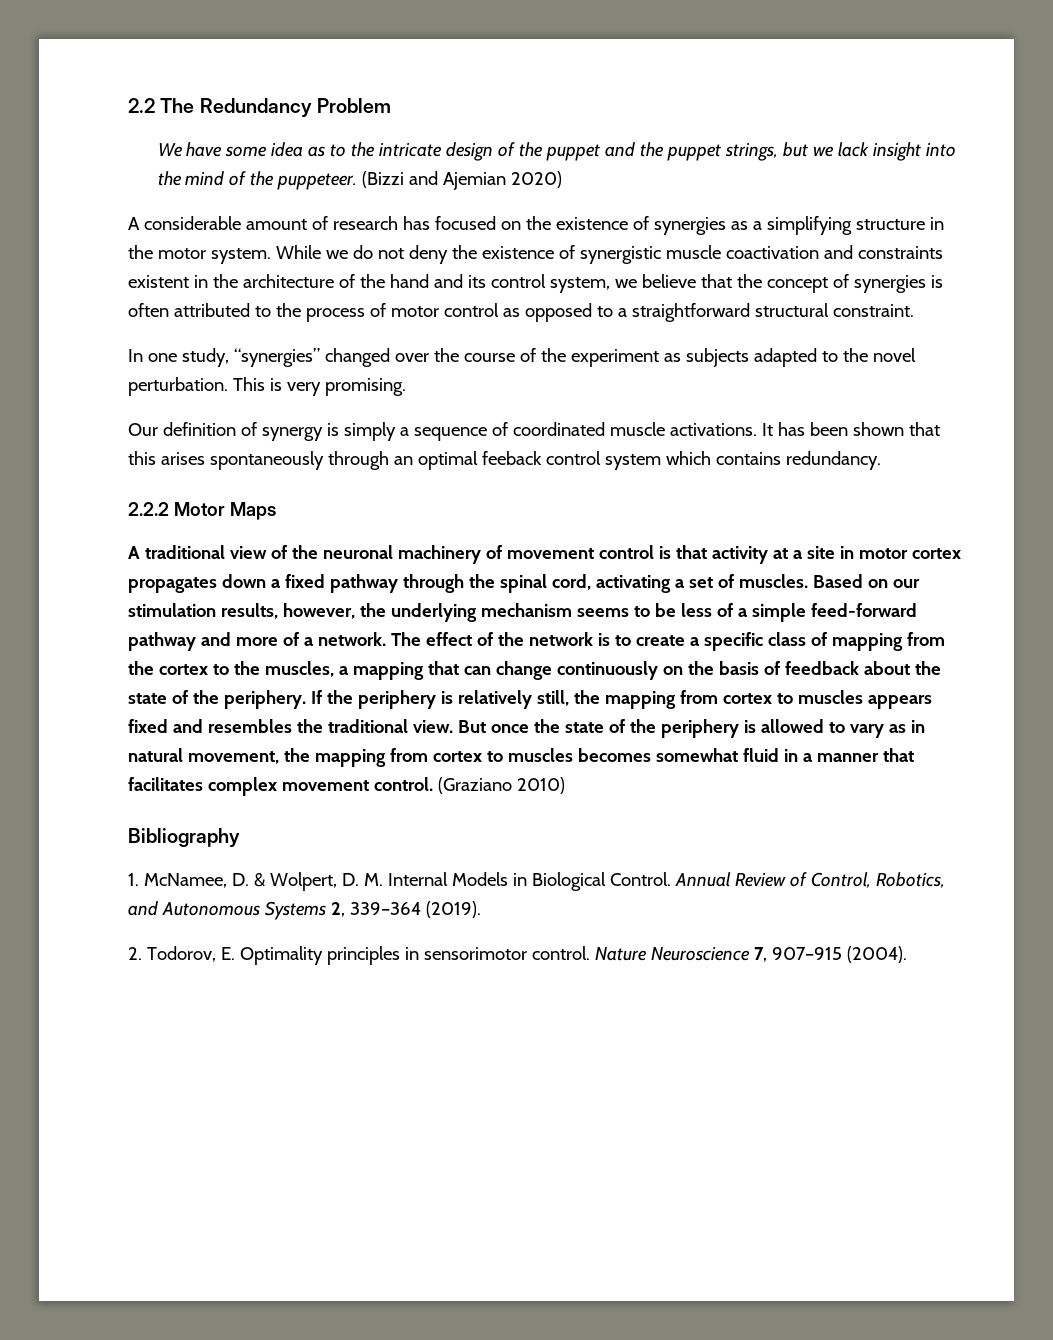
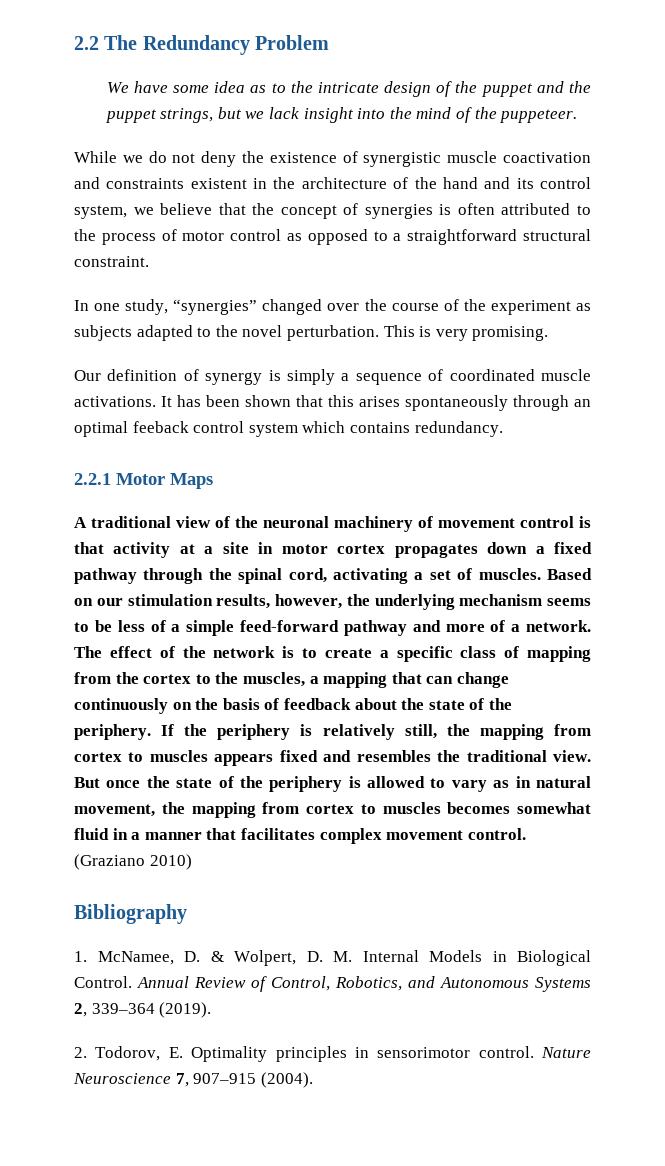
[362,171,563,190] [128,216,944,235] [128,245,271,264] (Bizzi and Ajemian 2020) // A considerable amount of research has focused on the existence of synergies as a simplifying structure in the motor system. -> (578, 116) //
[128,502,169,516] 2.2.2 -> [74,473,111,485] 2.2.1

